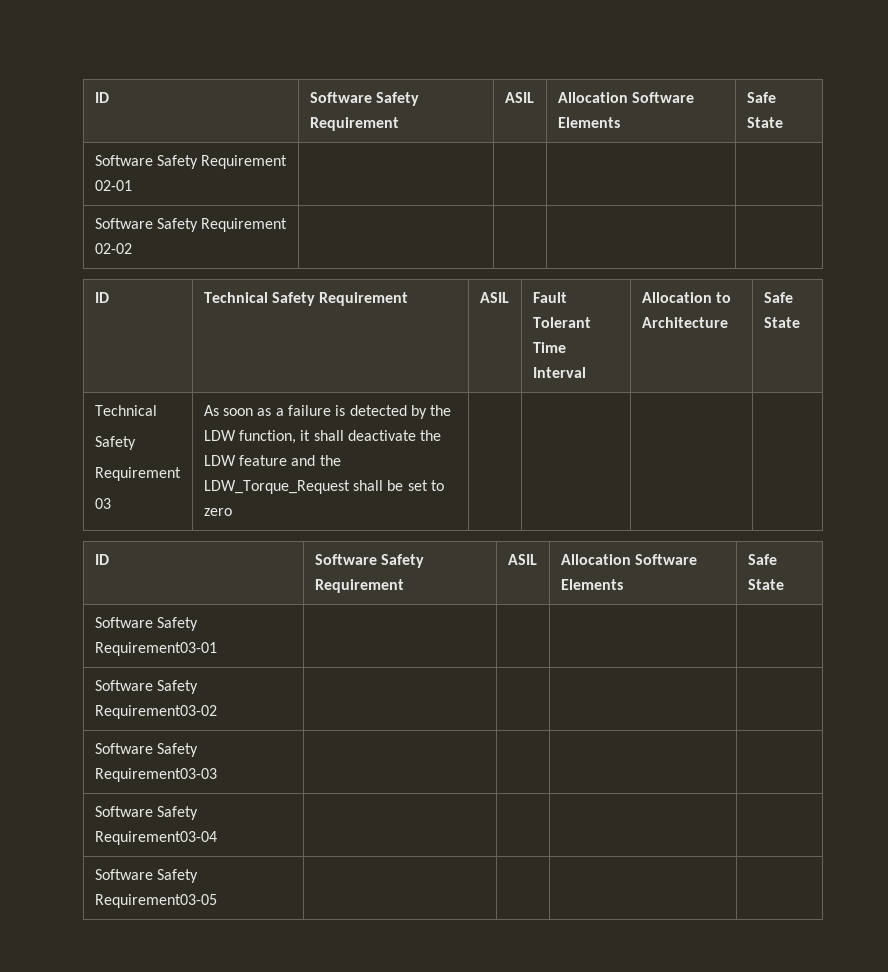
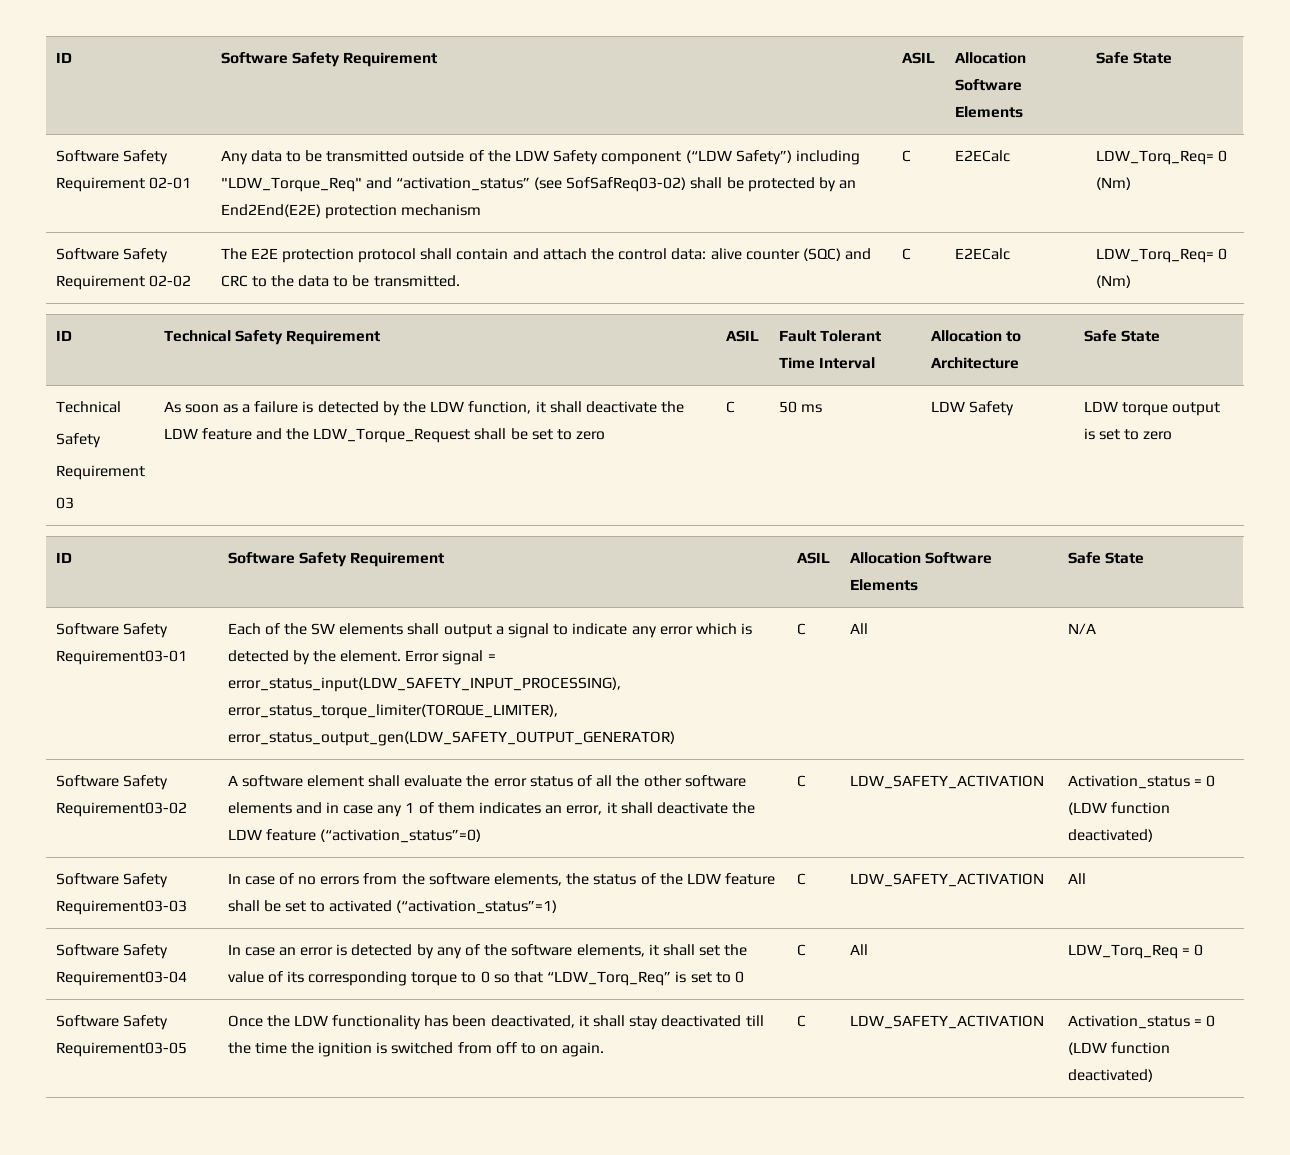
[94,218,288,232] [94,243,132,254] | | | // Software Safety Requirement 02-02 | | | | -> [220,150,860,165] [220,177,857,192] [220,204,481,219] [901,150,911,162] [954,150,1010,162] [1095,150,1227,165] [1095,177,1131,190] [55,248,168,263] [55,275,191,290] [220,248,872,263] [220,275,460,287] [901,248,911,260] [954,248,1010,260] [1095,248,1227,263] [1095,275,1131,288] Any data to be transmitted outside of the LDW Safety component (“LDW Safety”) including "LDW_Torque_Req" and “activation_status” (see SofSafReq03-02) shall be protected by an End2End(E2E) protection mechanism | C | E2ECalc | LDW_Torq_Req= 0 (Nm) // Software Safety Requirement 02-02 | The E2E protection protocol shall contain and attach the control data: alive counter (SQC) and CRC to the data to be transmitted. | C | E2ECalc | LDW_Torq_Req= 0 (Nm)
(232, 512) | | | -> [725,401,735,413] [778,401,822,413] [930,401,1014,416] [1083,401,1220,416] [1083,428,1173,440] C | 50 ms | LDW Safety | LDW torque output is set to zero
[94,680,198,694] [94,705,217,719] [94,743,198,757] [94,768,217,782] [94,806,198,820] [94,831,217,845] [94,869,198,883] [94,894,217,908] | | | // Software Safety Requirement03-02 | | | | // Software Safety Requirement03-03 | | | | // Software Safety Requirement03-04 | | | | // Software Safety Requirement03-05 | | | | -> [227,623,753,638] [227,650,496,665] [227,677,621,692] [227,704,558,719] [227,731,675,746] [796,623,806,635] [849,623,868,634] [1067,623,1096,635] [55,775,168,790] [55,802,187,817] [227,775,746,787] [227,802,756,817] [227,829,481,843] [796,775,806,787] [849,775,1044,789] [1067,775,1215,789] [1067,802,1170,815] [1067,829,1153,842] [55,873,168,888] [55,900,187,915] [227,873,776,886] [227,900,558,914] [796,873,806,885] [849,873,1044,887] [1067,873,1086,884] [55,944,168,959] [55,971,187,986] [227,944,748,959] [227,971,744,986] [796,944,806,956] [849,944,868,955] [1067,944,1203,959] [55,1015,168,1030] [55,1042,187,1057] [227,1015,764,1030] [227,1042,605,1057] [796,1015,806,1027] [849,1015,1044,1029] [1067,1015,1215,1029] [1067,1042,1170,1055] [1067,1069,1153,1082] Each of the SW elements shall output a signal to indicate any error which is detected by the element. Error signal = error_status_input(LDW_SAFETY_INPUT_PROCESSING), error_status_torque_limiter(TORQUE_LIMITER), error_status_output_gen(LDW_SAFETY_OUTPUT_GENERATOR) | C | All | N/A // Software Safety Requirement03-02 | A software element shall evaluate the error status of all the other software elements and in case any 1 of them indicates an error, it shall deactivate the LDW feature (“activation_status”=0) | C | LDW_SAFETY_ACTIVATION | Activation_status = 0 (LDW function deactivated) // Software Safety Requirement03-03 | In case of no errors from the software elements, the status of the LDW feature shall be set to activated (“activation_status”=1) | C | LDW_SAFETY_ACTIVATION | All // Software Safety Requirement03-04 | In case an error is detected by any of the software elements, it shall set the value of its corresponding torque to 0 so that “LDW_Torq_Req” is set to 0 | C | All | LDW_Torq_Req = 0 // Software Safety Requirement03-05 | Once the LDW functionality has been deactivated, it shall stay deactivated till the time the ignition is switched from off to on again. | C | LDW_SAFETY_ACTIVATION | Activation_status = 0 (LDW function deactivated)

